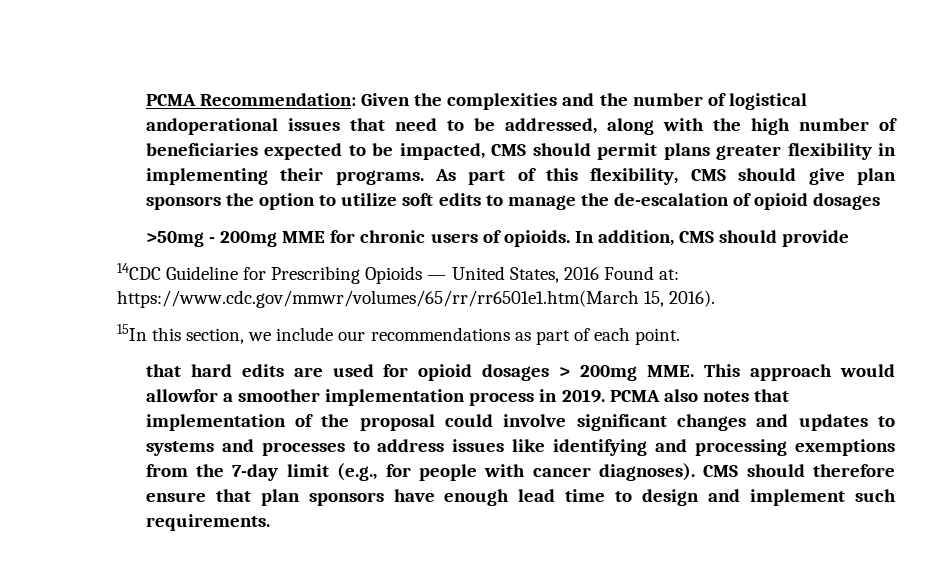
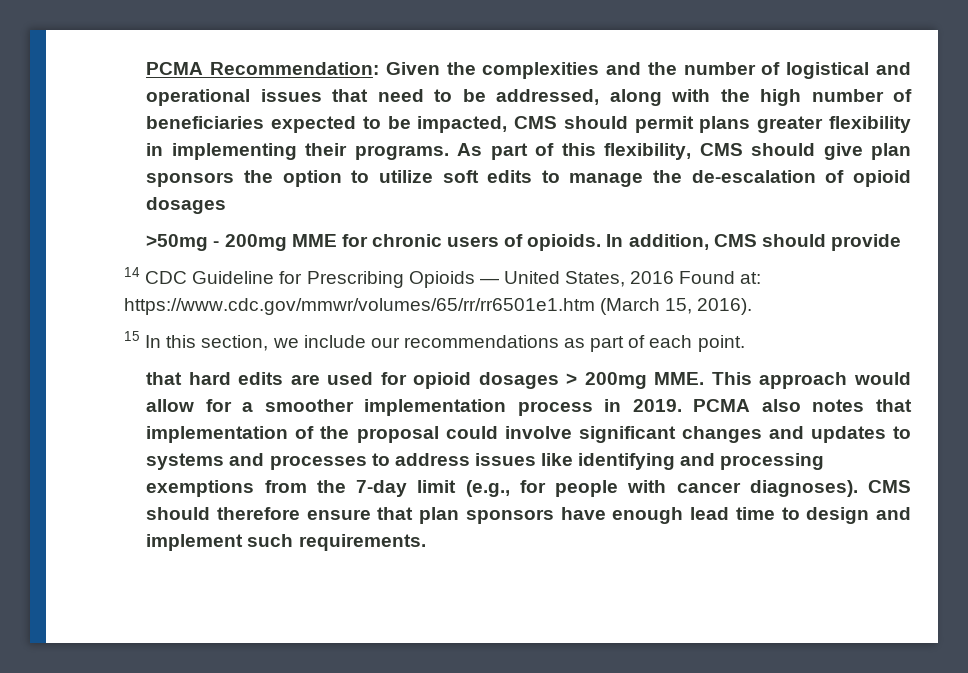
[145,118,278,135] andoperational -> [876,62,912,75] [146,89,251,106] and operational
[116,263,161,280] 14CDC -> [123,267,188,284] 14 CDC
[116,290,639,308] https://www.cdc.gov/mmwr/volumes/65/rr/rr6501e1.htm(March -> [123,298,661,315] https://www.cdc.gov/mmwr/volumes/65/rr/rr6501e1.htm (March
[116,324,147,341] 15In -> [123,331,162,348] 15 In
[145,389,218,402] allowfor -> [146,399,232,412] allow for

